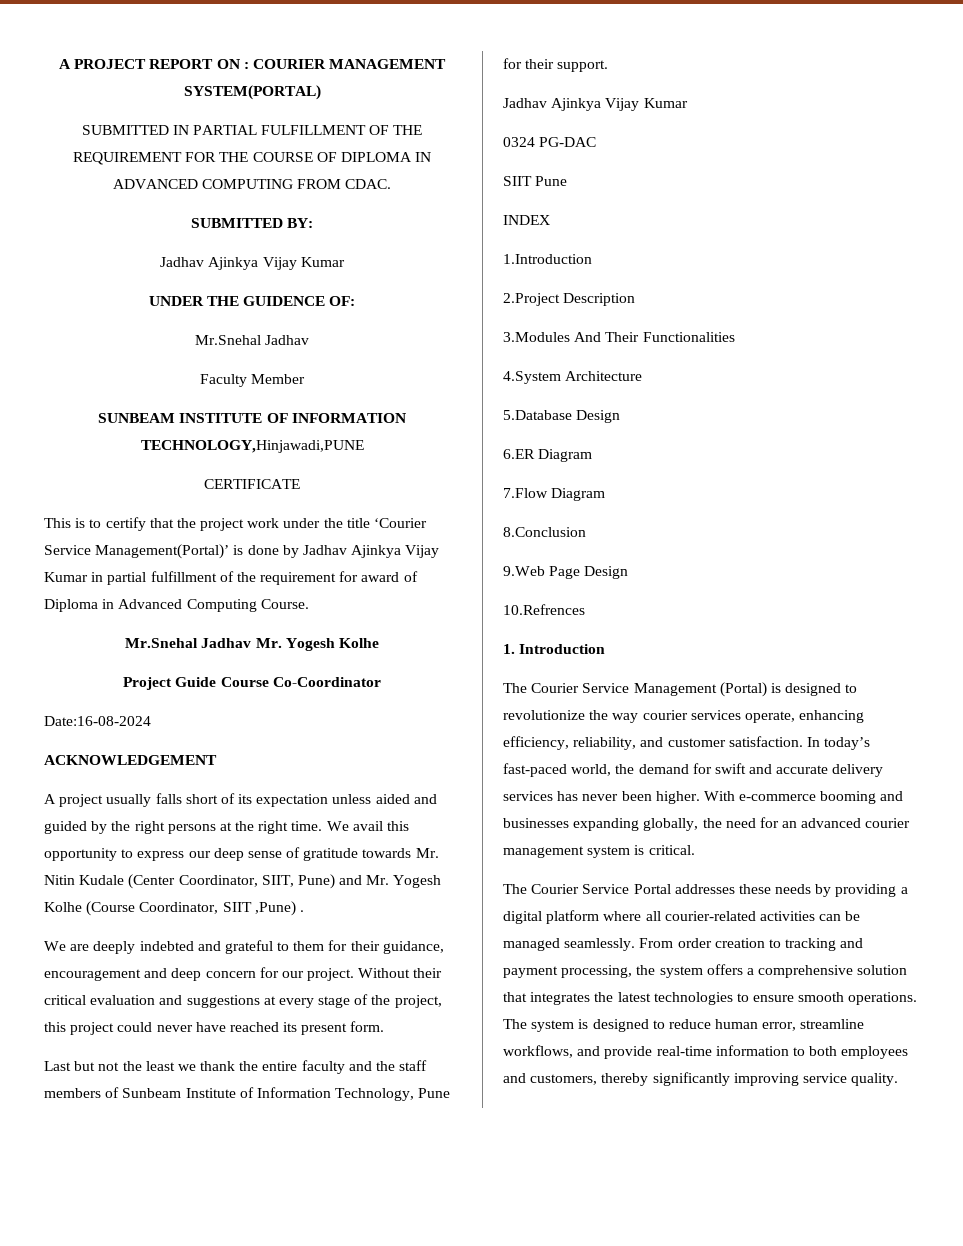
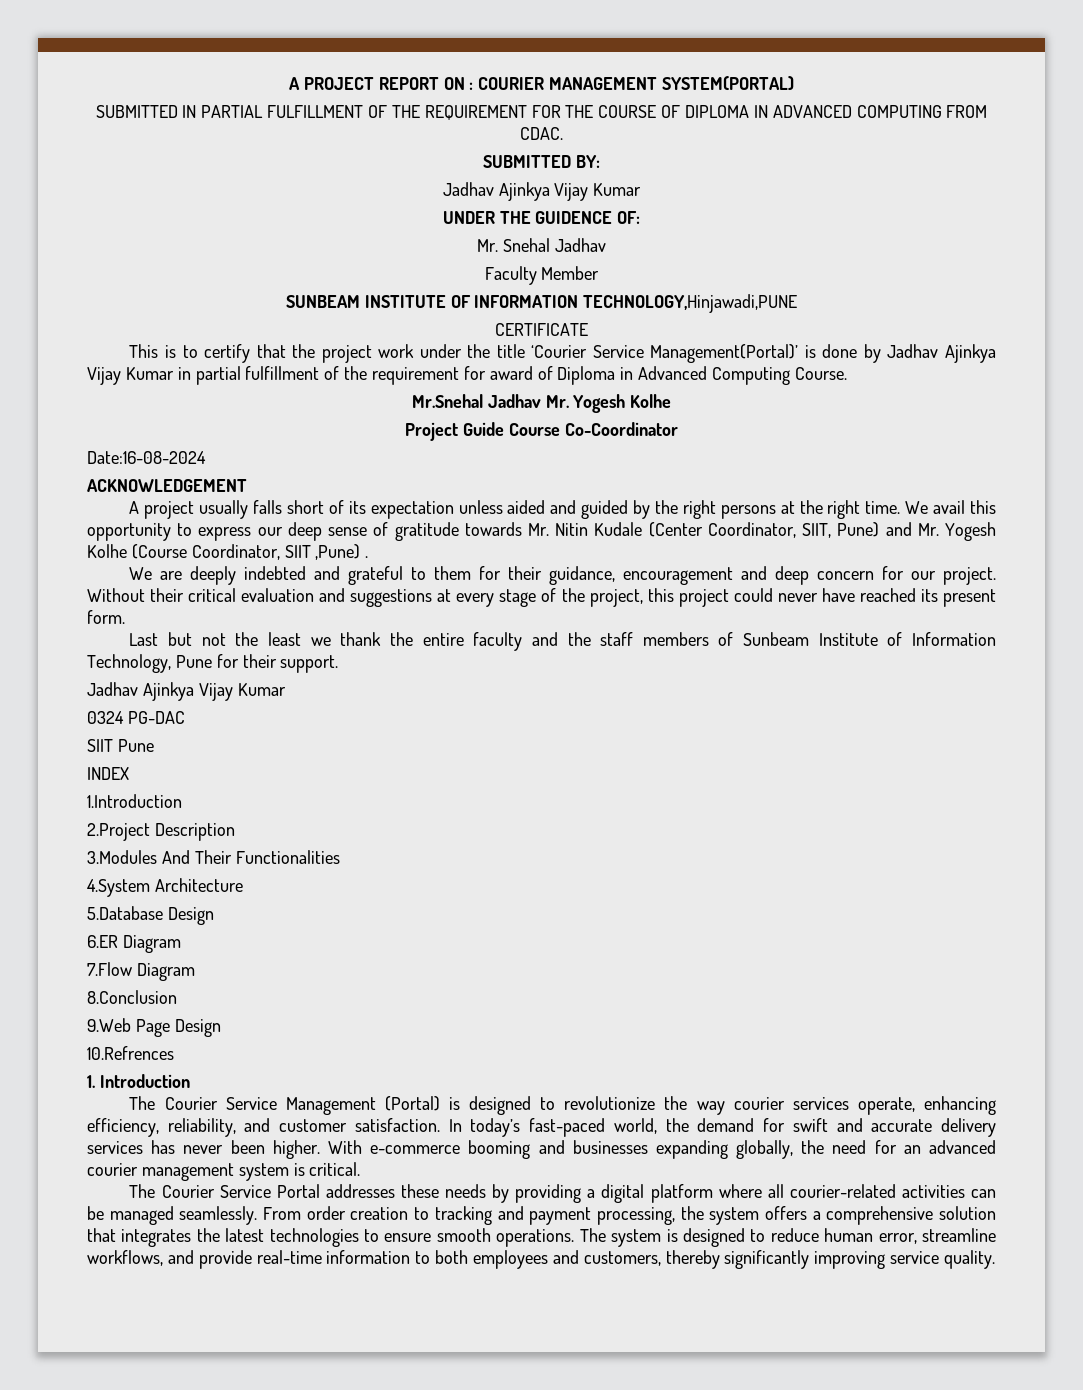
[194,335,261,345] Mr.Snehal -> [477,238,550,252] Mr. Snehal

